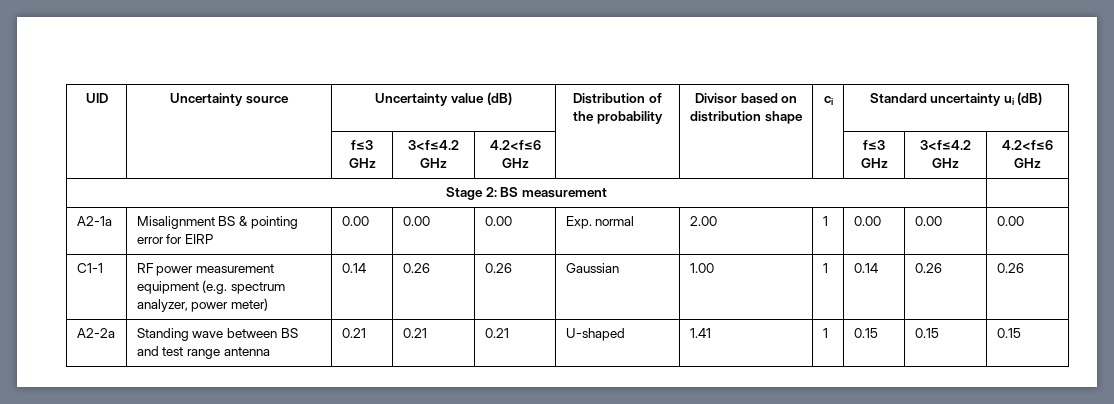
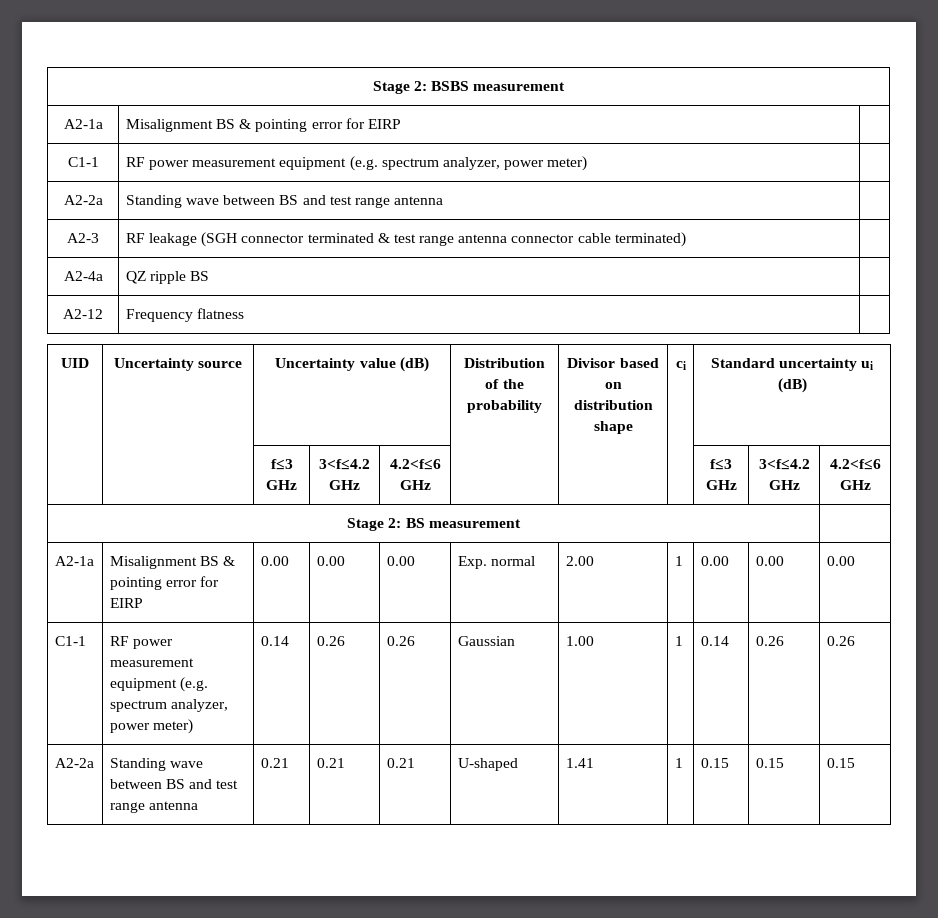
(85, 98) none -> [372,81,566,94] [63,119,103,129] [125,118,401,132] [67,157,99,167] [125,156,588,171] [63,195,103,205] [125,195,444,208] [67,233,99,243] [125,232,686,247] [63,271,103,281] [125,271,210,284] [63,309,103,319] [125,308,244,322] Stage 2: BSBS measurement // A2-1a | Misalignment BS & pointing error for EIRP | // C1-1 | RF power measurement equipment (e.g. spectrum analyzer, power meter) | // A2-2a | Standing wave between BS and test range antenna | // A2-3 | RF leakage (SGH connector terminated & test range antenna connector cable terminated) | // A2-4a | QZ ripple BS | // A2-12 | Frequency flatness | //

